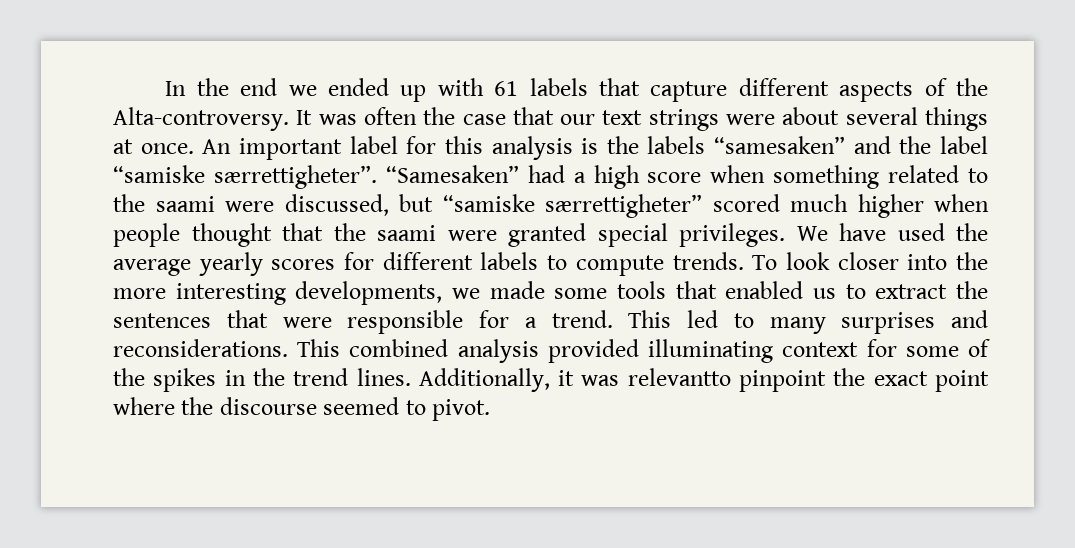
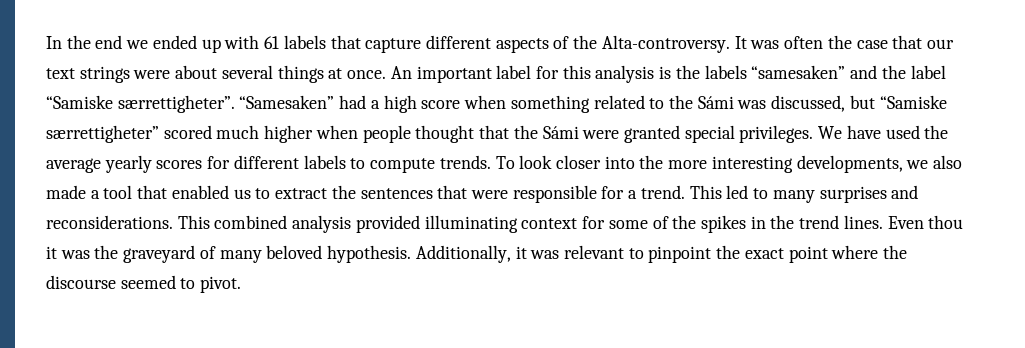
[113,165,205,183] “samiske -> [46,95,113,109] “Samiske
[155,196,274,212] saami were -> [697,96,767,109] Sámi was
[442,194,535,212] “samiske -> [879,95,947,109] “Samiske
[377,225,436,241] saami -> [542,126,579,139] Sámi
[489,281,667,299] made some tools -> [933,155,963,169] [46,185,133,199] also made a tool
(411, 377) none -> [887,215,964,229] [46,245,412,263] Even thou it was the graveyard of many beloved hypothesis.
[627,368,731,386] relevantto -> [563,245,644,259] relevant to

